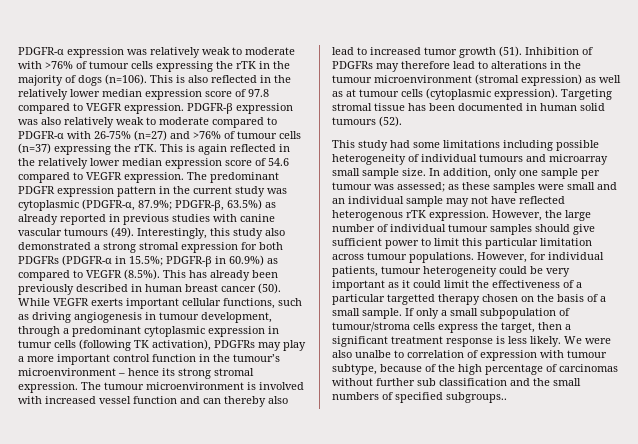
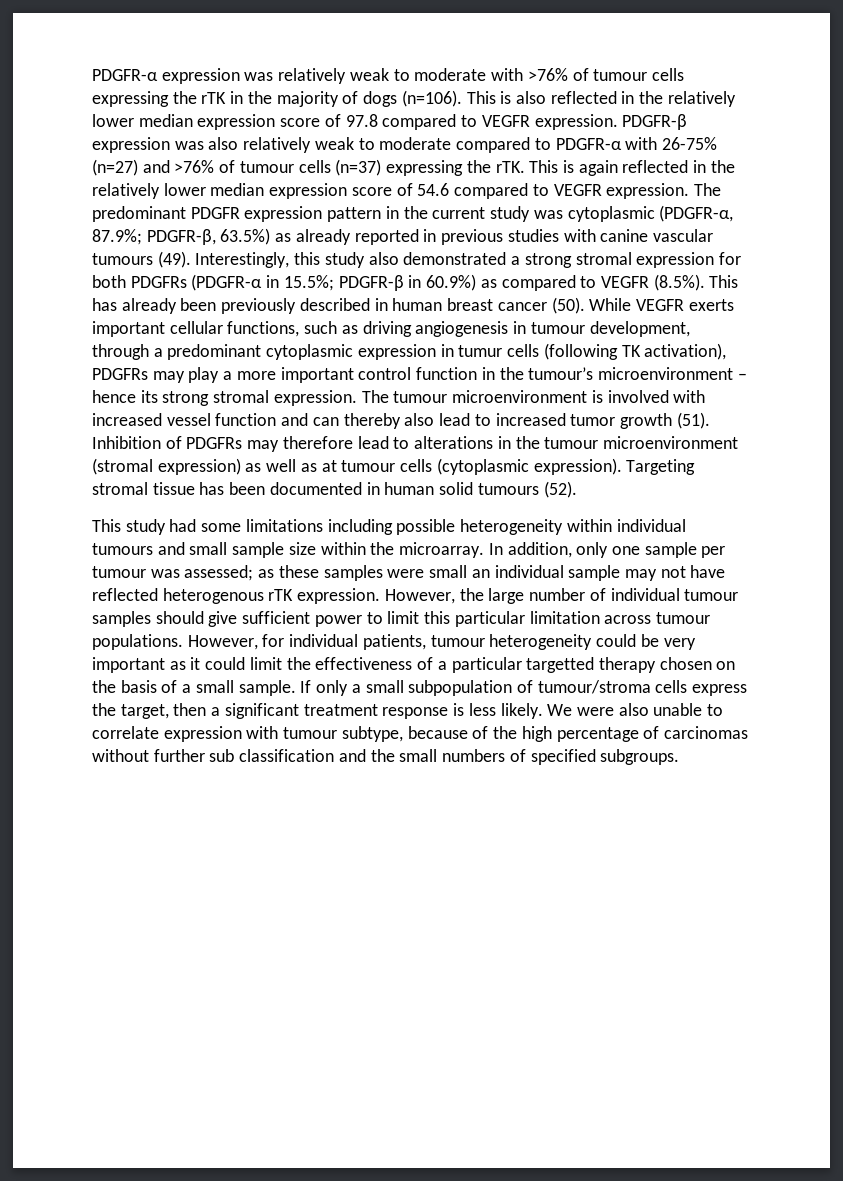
[408,154,419,162] of -> [566,519,612,532] within
[549,154,608,165] microarray -> (185, 548) none
[402,168,426,176] size. -> [288,542,485,558] size within the microarray.
[597,182,617,190] and -> (468, 571) none
[355,350,478,358] unalbe to correlation of -> [653,703,724,716] [92,726,159,739] unable to correlate
[446,392,507,403] subgroups.. -> [600,749,680,765] subgroups.

